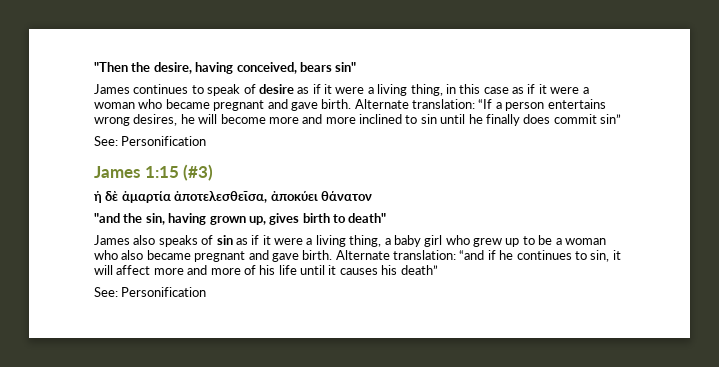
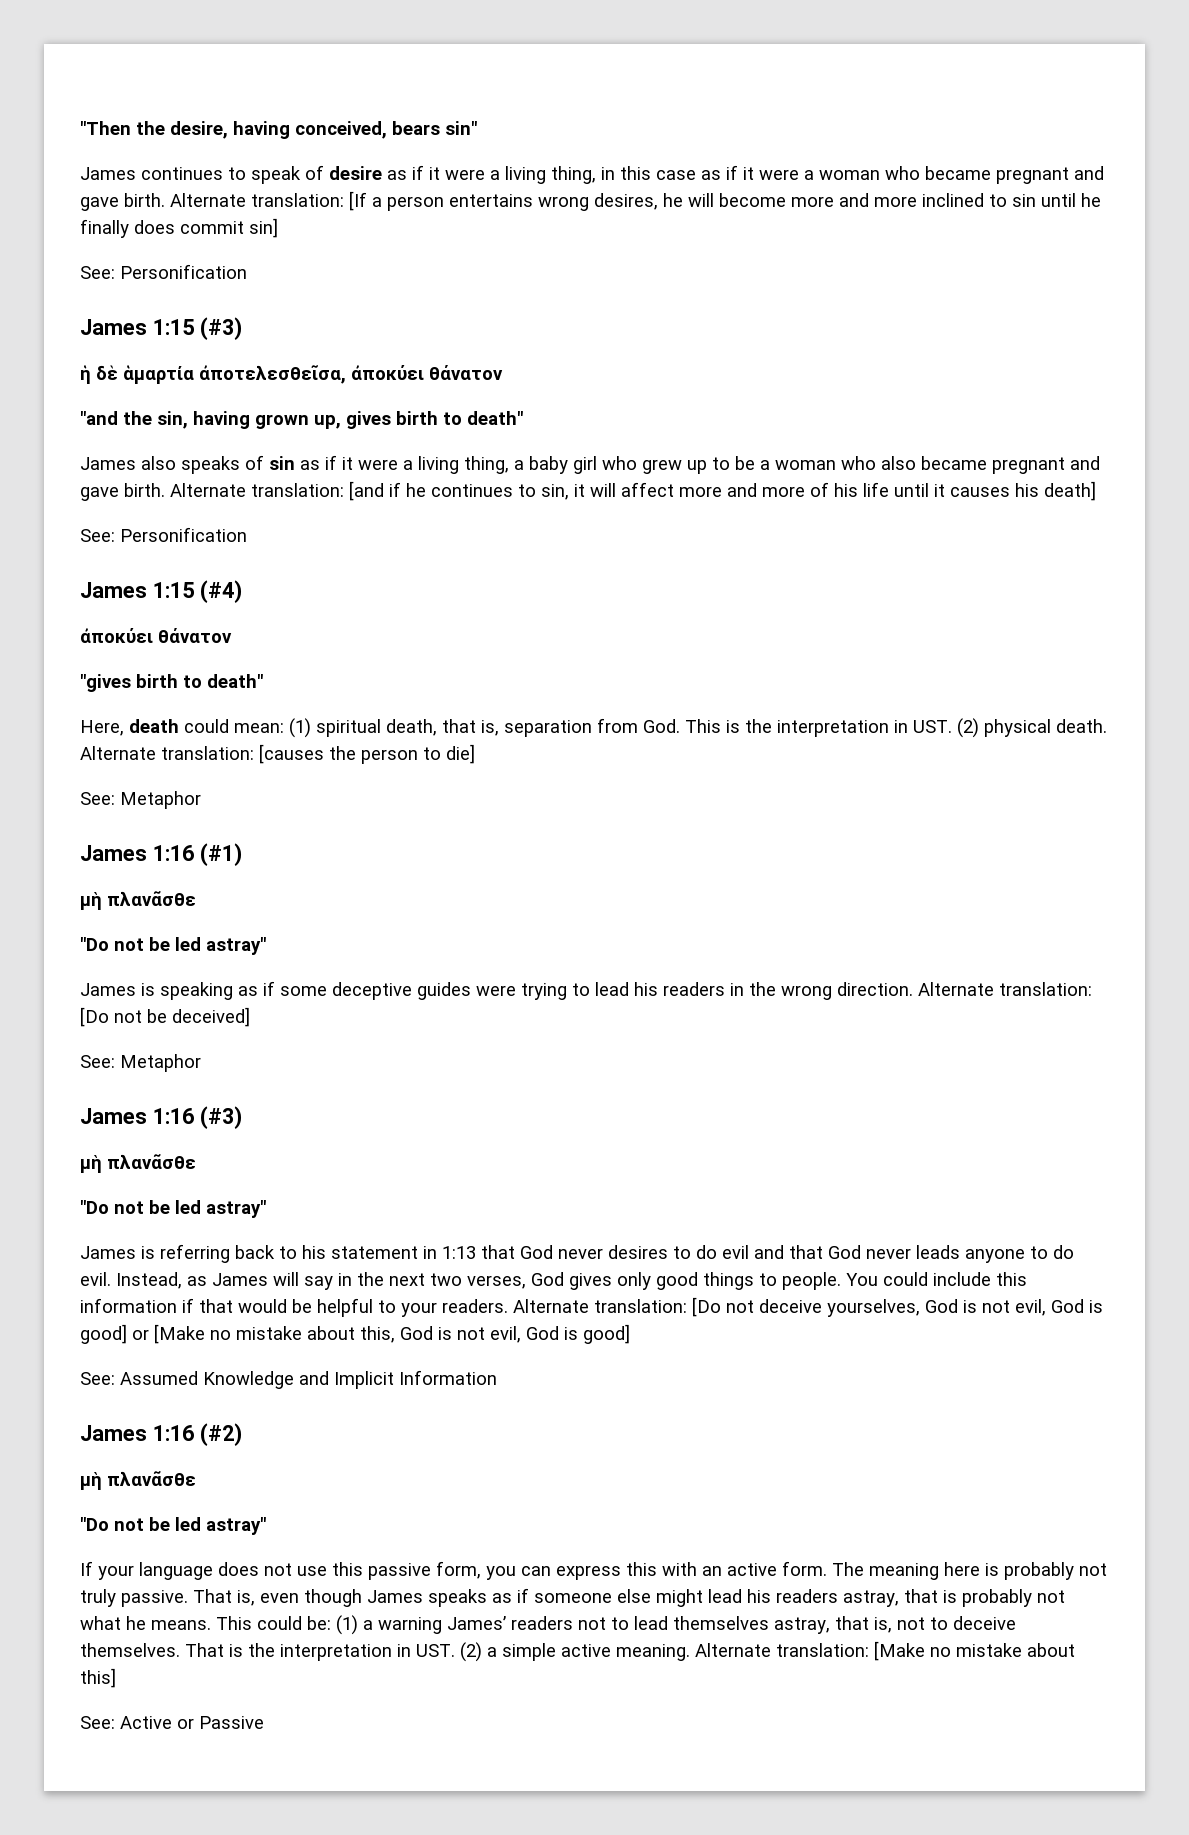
[478,99,493,109] “If -> [349,191,367,211] [If
[600,114,621,124] sin” -> [249,218,278,238] sin]
[459,250,485,260] “and -> [349,481,384,501] [and
[400,265,438,275] [94,287,207,297] death” // See: Personification -> [1044,481,1096,501] [80,527,247,542] [80,580,242,603] [80,628,232,643] [80,674,263,692] [80,718,1107,738] [80,744,475,764] [80,791,201,809] [80,843,242,866] [80,891,196,910] [80,937,266,955] [80,981,1092,1000] [80,1007,250,1027] [80,1054,201,1072] [80,1106,242,1129] [80,1154,196,1173] [80,1200,266,1218] [80,1244,1074,1263] [80,1272,1027,1290] [80,1297,1103,1317] [80,1324,630,1344] [80,1370,497,1389] [80,1423,242,1446] [80,1471,196,1490] [80,1517,266,1535] [80,1561,1107,1580] [80,1588,1065,1607] [80,1615,1016,1635] [80,1641,1075,1662] [80,1668,116,1688] [80,1716,264,1729] death] // See: Personification // James 1:15 (#4) // ἀποκύει θάνατον // "gives birth to death" // Here, death could mean: (1) spiritual death, that is, separation from God. This is the interpretation in UST. (2) physical death. Alternate translation: [causes the person to die] // See: Metaphor // James 1:16 (#1) // μὴ πλανᾶσθε // "Do not be led astray" // James is speaking as if some deceptive guides were trying to lead his readers in the wrong direction. Alternate translation: [Do not be deceived] // See: Metaphor // James 1:16 (#3) // μὴ πλανᾶσθε // "Do not be led astray" // James is referring back to his statement in 1:13 that God never desires to do evil and that God never leads anyone to do evil. Instead, as James will say in the next two verses, God gives only good things to people. You could include this information if that would be helpful to your readers. Alternate translation: [Do not deceive yourselves, God is not evil, God is good] or [Make no mistake about this, God is not evil, God is good] // See: Assumed Knowledge and Implicit Information // James 1:16 (#2) // μὴ πλανᾶσθε // "Do not be led astray" // If your language does not use this passive form, you can express this with an active form. The meaning here is probably not truly passive. That is, even though James speaks as if someone else might lead his readers astray, that is probably not what he means. This could be: (1) a warning James’ readers not to lead themselves astray, that is, not to deceive themselves. That is the interpretation in UST. (2) a simple active meaning. Alternate translation: [Make no mistake about this] // See: Active or Passive

